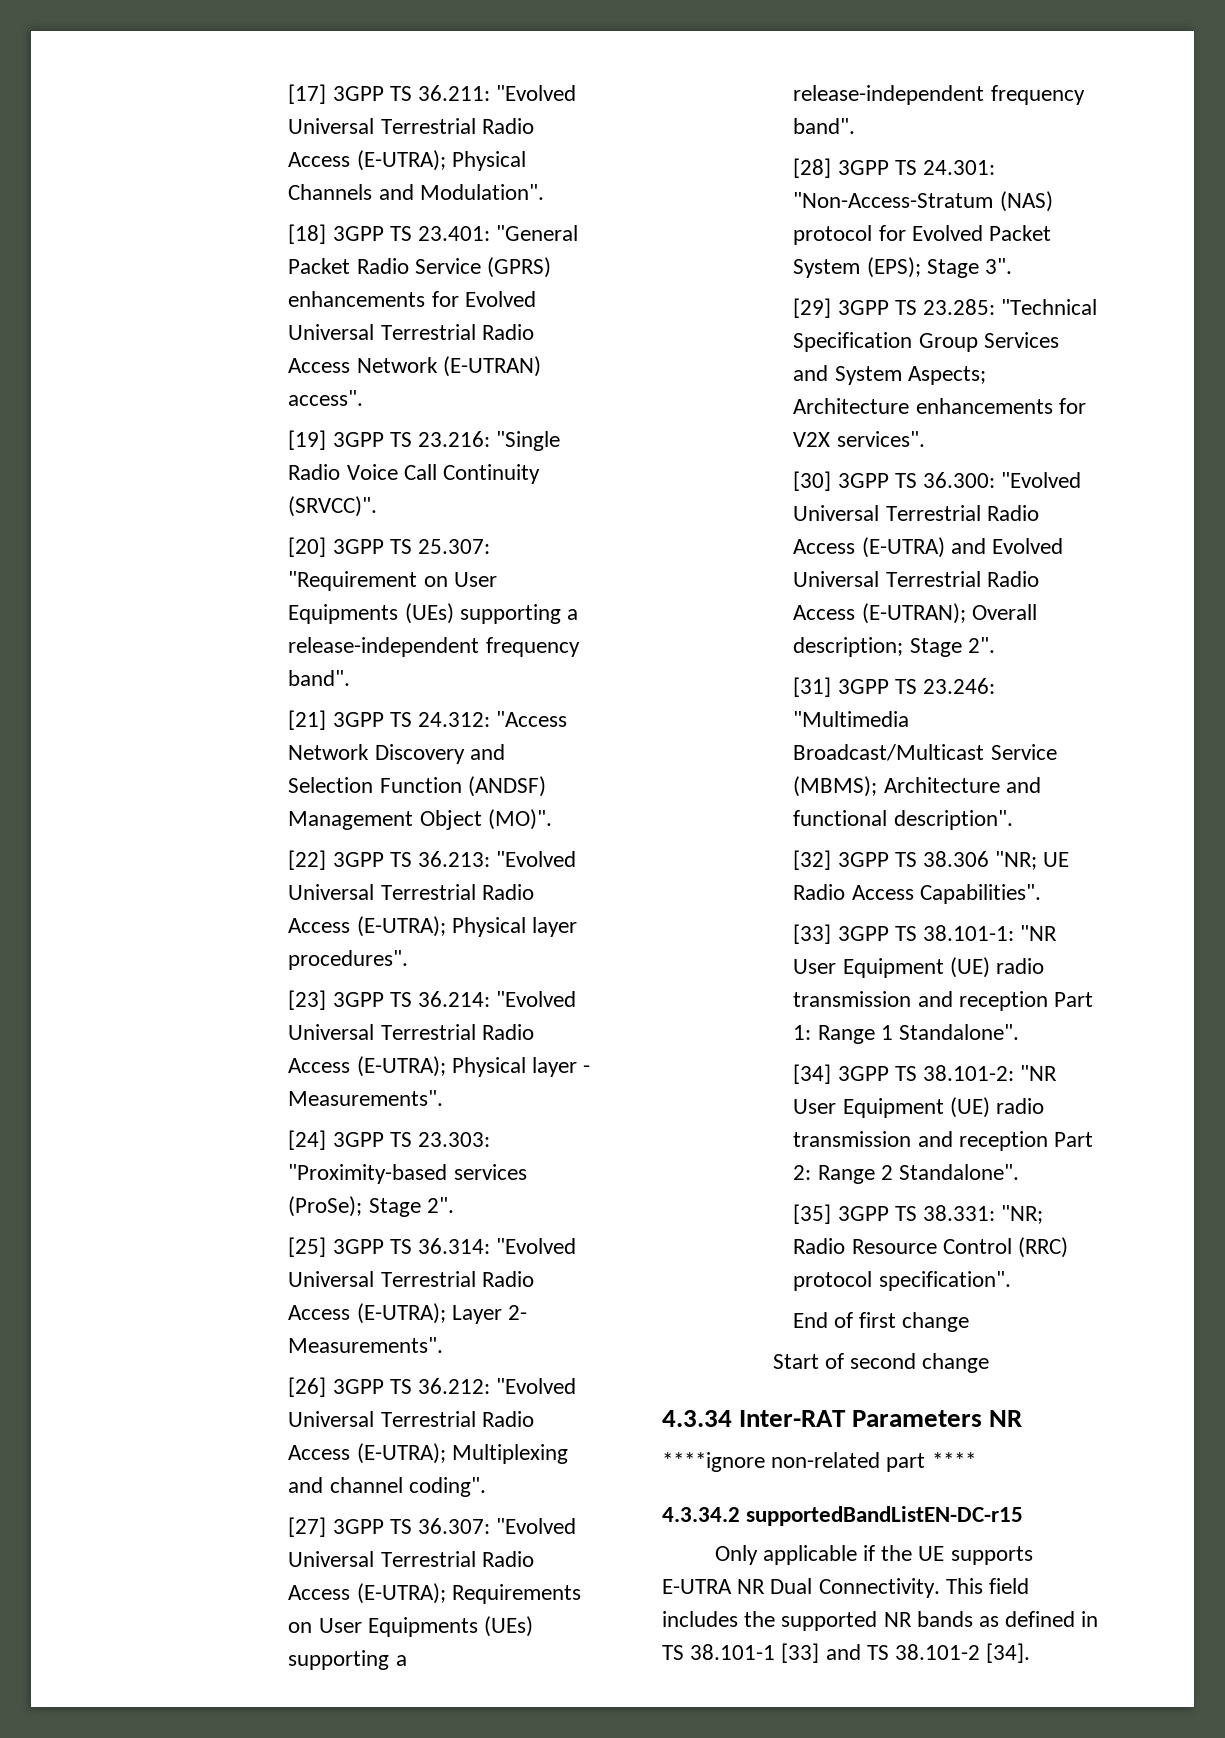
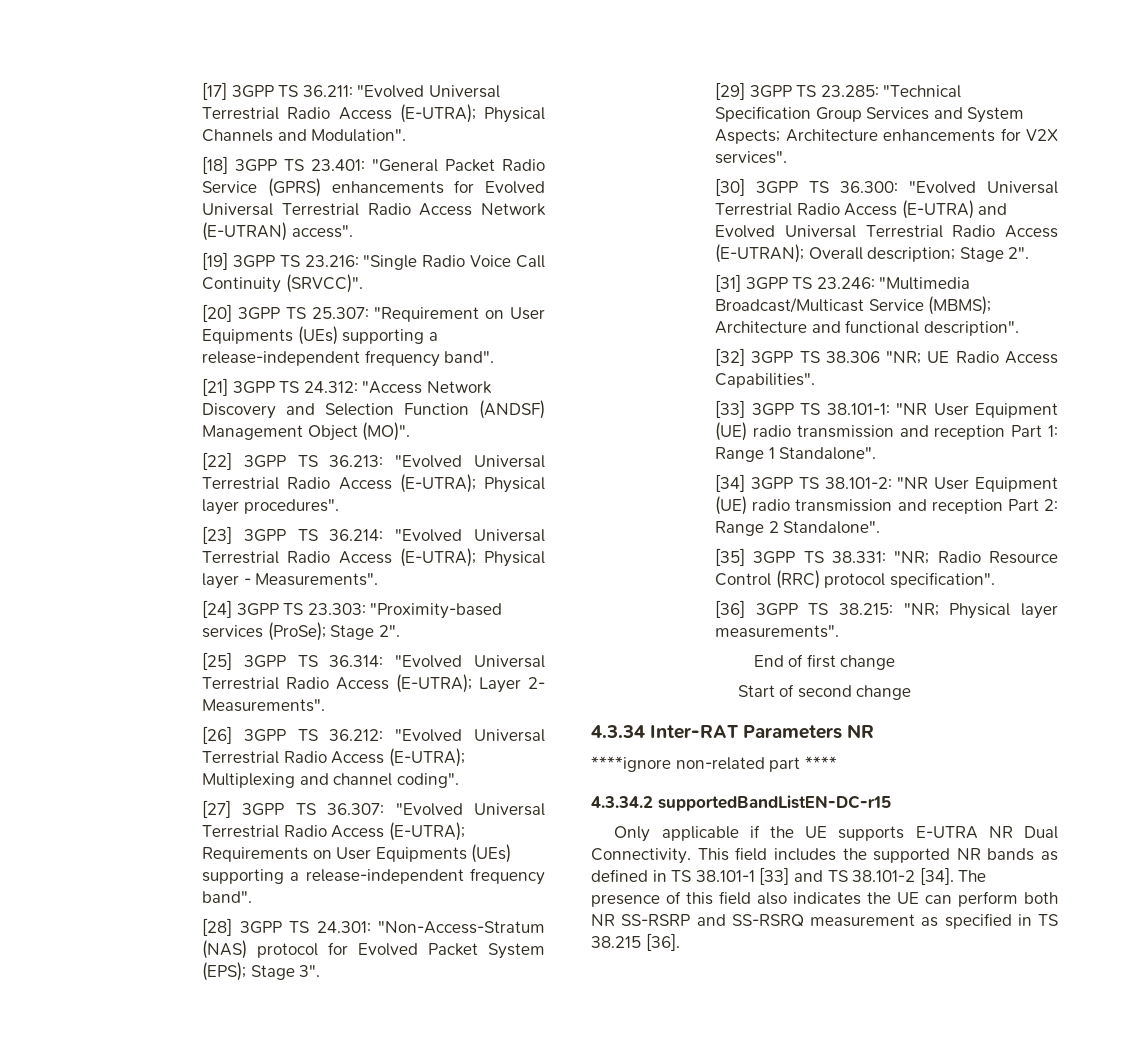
(1011, 1281) none -> [715,600,1058,619] [715,625,840,638] // [36] 3GPP TS 38.215: "NR; Physical layer measurements".
(1031, 1653) none -> [958,870,987,882] [591,891,1058,907] [591,913,1058,929] [591,933,680,951] The presence of this field also indicates the UE can perform both NR SS-RSRP and SS-RSRQ measurement as specified in TS 38.215 [36].

